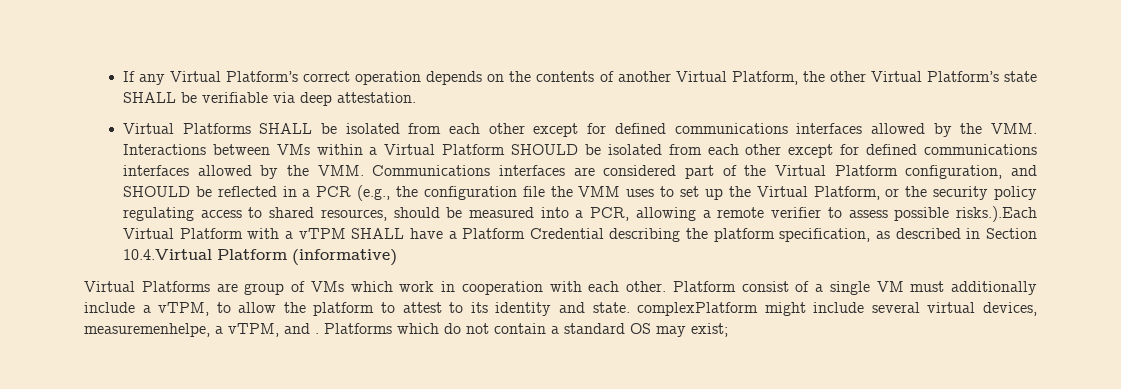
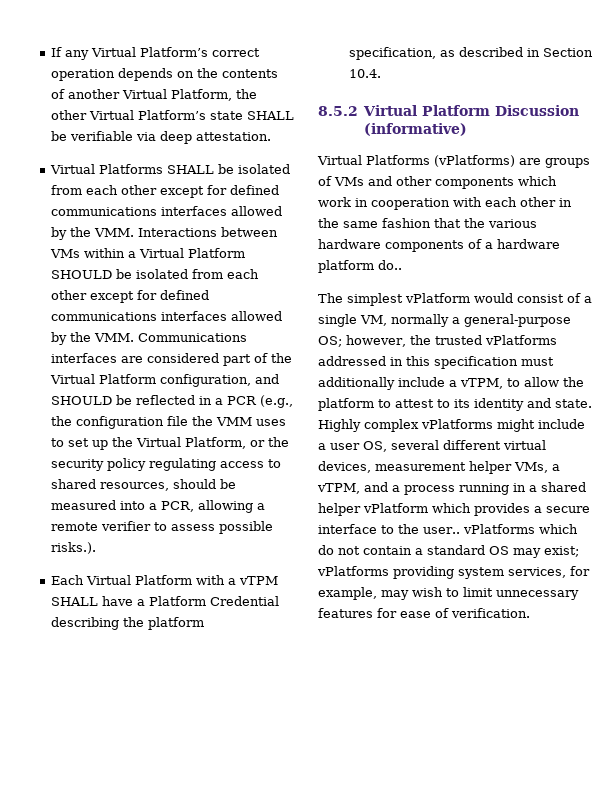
[956,206,1038,222] risks.).Each -> [50,542,96,554] [50,575,84,585] risks.). // Each
[122,249,397,266] [84,281,344,295] 10.4.Virtual Platform (informative) // Virtual Platforms are group of VMs -> [348,69,381,78] [318,105,580,116] [364,123,468,136] [317,155,590,168] [318,176,514,189] 10.4. // 8.5.2 Virtual Platform Discussion (informative) // Virtual Platforms (vPlatforms) are groups of VMs and other components
[626,281,904,295] other. Platform consist of a single VM -> [520,197,572,207] [318,218,537,228] [318,239,560,252] [318,260,402,273] [318,293,592,306] [318,314,571,327] [318,335,557,347] [318,356,518,369] other in the same fashion that the various hardware components of a hardware platform do.. // The simplest vPlatform would consist of a single VM, normally a general-purpose OS; however, the trusted vPlatforms addressed in this specification
[637,302,1037,316] [84,323,392,337] complexPlatform might include several virtual devices, measuremenhelpe, a vTPM, and . Platforms -> [318,419,585,432] [318,440,546,452] [318,461,560,474] [317,482,586,495] [318,503,590,516] [318,524,535,534] Highly complex vPlatforms might include a user OS, several different virtual devices, measurement helper VMs, a vTPM, and a process running in a shared helper vPlatform which provides a secure interface to the user.. vPlatforms
(728, 330) none -> [317,566,590,579] [318,587,579,600] [318,608,530,618] vPlatforms providing system services, for example, may wish to limit unnecessary features for ease of verification.

